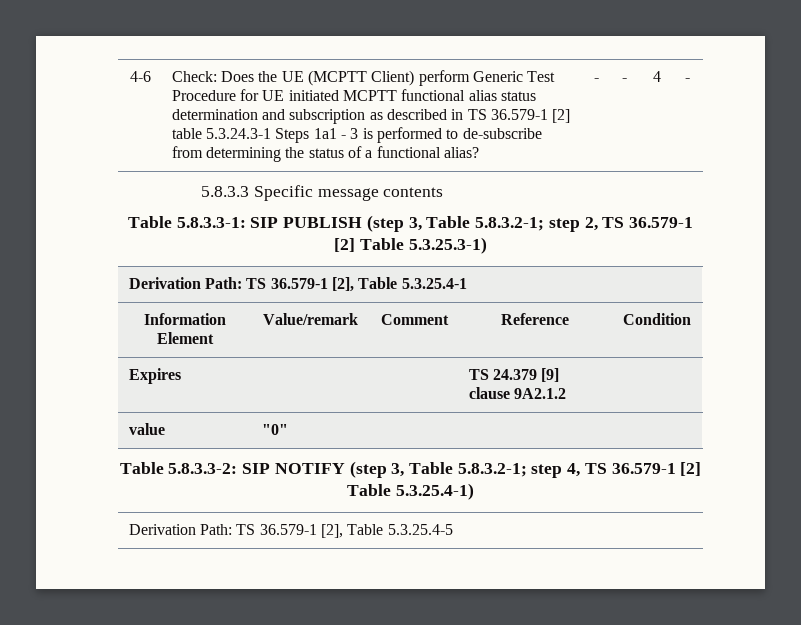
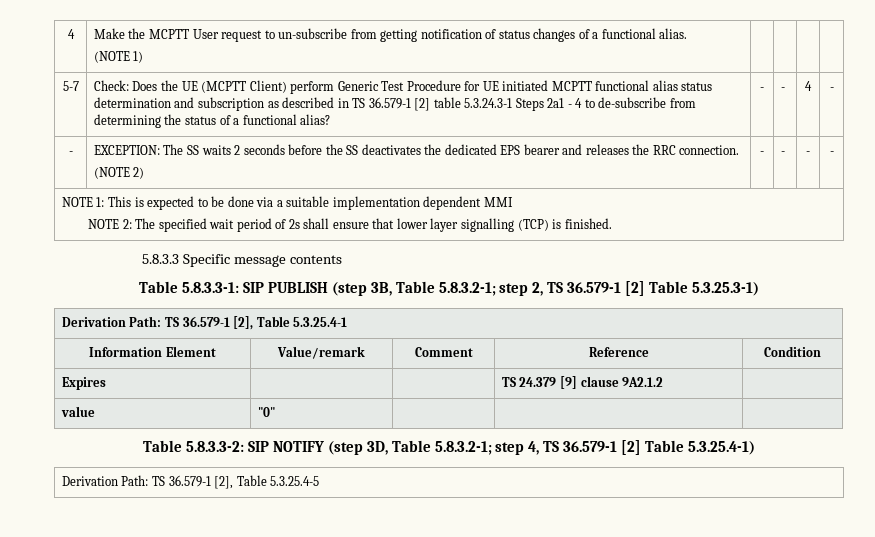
[129,71,151,82] 4-6 -> [67,29,75,39] [93,28,688,42] [93,51,144,63] [62,81,79,91] 4 | Make the MCPTT User request to un-subscribe from getting notification of status changes of a functional alias. // (NOTE 1) | | | | // 5-7
[313,127,442,143] 1a1 - 3 is performed -> [547,98,583,108] 2a1 - 4
(690, 80) none -> [68,151,73,155] [93,144,740,155] [93,167,145,179] [760,151,764,155] [780,151,785,155] [806,151,810,155] [829,151,834,155] [61,196,513,210] [88,218,612,232] // - | EXCEPTION: The SS waits 2 seconds before the SS deactivates the dedicated EPS bearer and releases the RRC connection. // (NOTE 2) | - | - | - | - // NOTE 1: This is expected to be done via a suitable implementation dependent MMI // NOTE 2: The specified wait period of 2s shall ensure that lower layer signalling (TCP) is finished.
[408,217,422,231] 3, -> [370,282,392,296] 3B,
[391,463,405,477] 3, -> [366,441,388,455] 3D,

